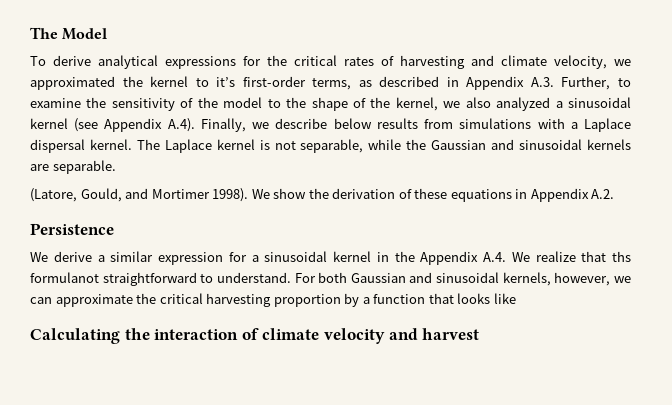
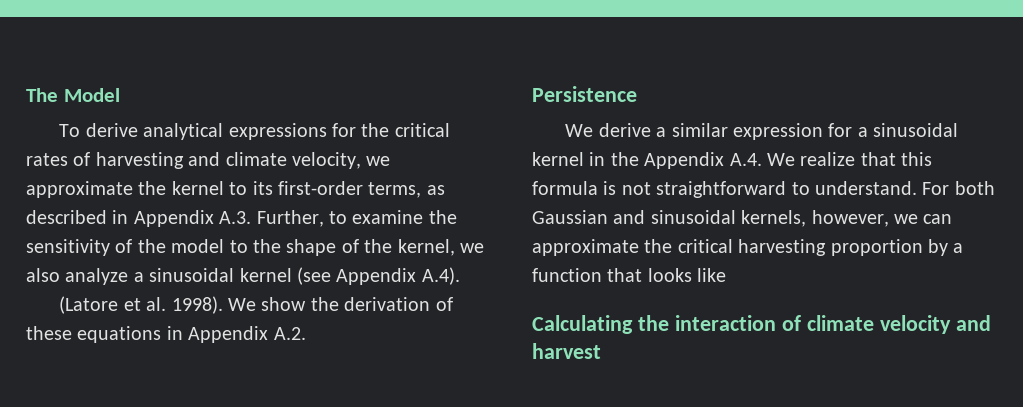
[30,76,115,90] approximated -> [26,181,133,198] approximate
[216,77,236,87] it’s -> [252,181,273,195] its
[496,97,551,111] analyzed -> [65,268,129,285] analyze
[200,118,631,132] [30,139,631,153] [30,160,116,174] [30,188,210,202] Finally, we describe below results from simulations with a Laplace dispersal kernel. The Laplace kernel is not separable, while the Gaussian and sinusoidal kernels are separable. // (Latore, Gould, and Mortimer -> [59,296,167,314] // (Latore et al.
[612,251,631,262] [30,272,99,283] ths formulanot -> [901,152,933,166] [532,181,651,195] this formula is not

